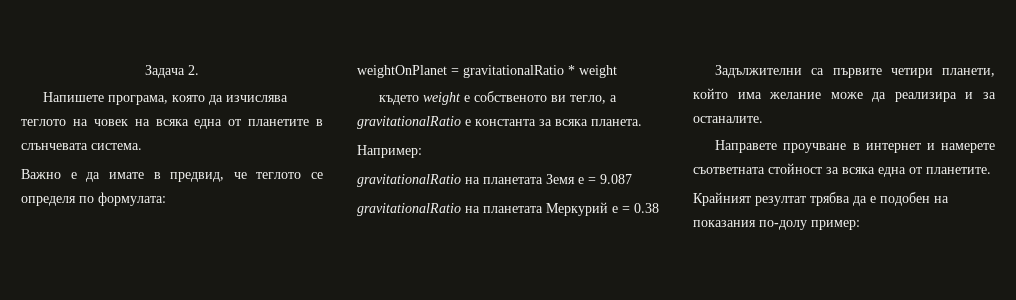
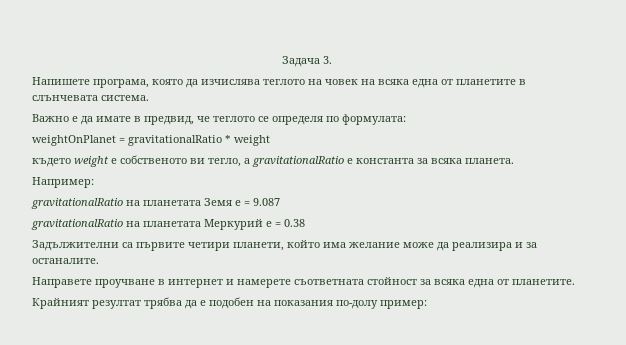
[188,65,199,75] 2. -> [322,56,332,64] 3.

